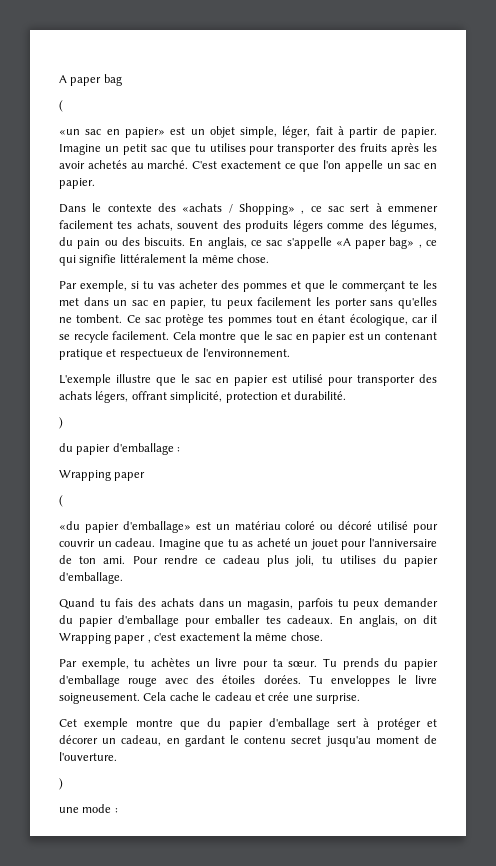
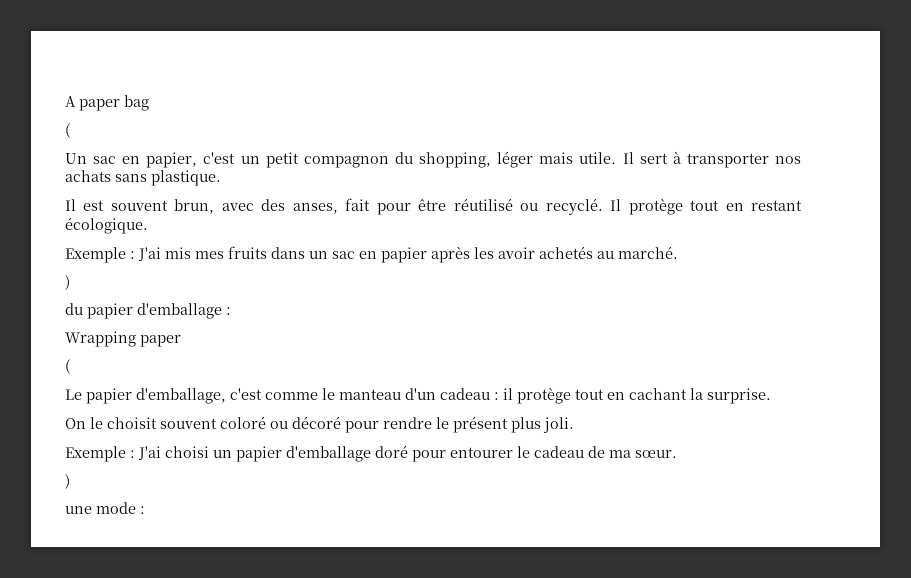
[59,126,438,138] [59,143,388,155] «un sac en papier» est un objet simple, léger, fait à partir de papier. Imagine un petit sac que tu utilises pour transporter des fruits -> [65,151,802,168] [65,170,221,186] [65,198,803,215] [65,217,148,234] [65,246,427,263] Un sac en papier, c'est un petit compagnon du shopping, léger mais utile. Il sert à transporter nos achats sans plastique. // Il est souvent brun, avec des anses, fait pour être réutilisé ou recyclé. Il protège tout en restant écologique. // Exemple : J'ai mis mes fruits dans un sac en papier
[192,160,437,172] [59,178,95,189] [59,203,438,215] [59,220,438,232] [59,237,437,249] [59,254,269,266] [59,280,437,292] [59,297,438,309] [59,314,437,326] [59,331,437,343] [59,348,290,360] [59,374,437,386] [59,391,347,403] C'est exactement ce que l'on appelle un sac en papier. // Dans le contexte des «achats / Shopping» , ce sac sert à emmener facilement tes achats, souvent des produits légers comme des légumes, du pain ou des biscuits. En anglais, ce sac s'appelle «A paper bag» , ce qui signifie littéralement la même chose. // Par exemple, si tu vas acheter des pommes et que le commerçant te les met dans un sac en papier, tu peux facilement les porter sans qu'elles ne tombent. Ce sac protège tes pommes tout en étant écologique, car il se recycle facilement. Cela montre que le sac en papier est un contenant pratique et respectueux de l'environnement. // L'exemple illustre que le sac en papier est utilisé pour transporter des achats légers, offrant simplicité, protection et durabilité. -> (678, 252) none
[59,521,438,533] [59,538,437,550] [59,555,439,567] [59,572,123,584] [59,598,439,610] [59,615,438,627] [59,632,323,644] [59,658,438,670] [59,675,437,687] [59,692,360,704] [59,718,438,730] [59,735,437,747] [59,752,117,761] «du papier d'emballage» est un matériau coloré ou décoré utilisé pour couvrir un cadeau. Imagine que tu as acheté un jouet pour l'anniversaire de ton ami. Pour rendre ce cadeau plus joli, tu utilises du papier d'emballage. // Quand tu fais des achats dans un magasin, parfois tu peux demander du papier d'emballage pour emballer tes cadeaux. En anglais, on dit Wrapping paper , c'est exactement la même chose. // Par exemple, tu achètes un livre pour ta sœur. Tu prends du papier d'emballage rouge avec des étoiles dorées. Tu enveloppes le livre soigneusement. Cela cache le cadeau et crée une surprise. // Cet exemple montre que du papier d'emballage sert à protéger et décorer un cadeau, en gardant le contenu secret jusqu'au moment de l'ouverture. -> [65,387,771,404] [65,416,574,433] [65,445,677,462] Le papier d'emballage, c'est comme le manteau d'un cadeau : il protège tout en cachant la surprise. // On le choisit souvent coloré ou décoré pour rendre le présent plus joli. // Exemple : J'ai choisi un papier d'emballage doré pour entourer le cadeau de ma sœur.

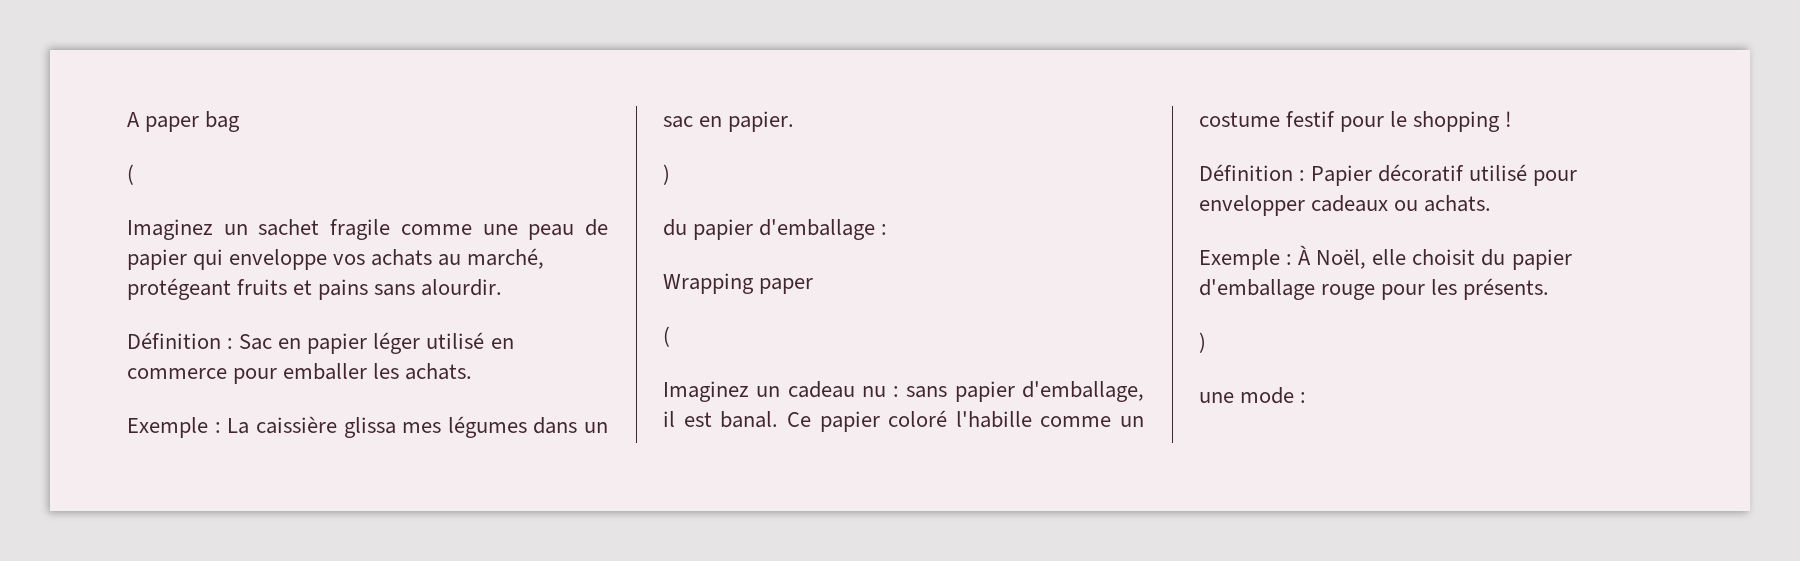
[65,151,802,168] [65,170,221,186] [65,198,803,215] [65,217,148,234] [65,246,678,263] Un sac en papier, c'est un petit compagnon du shopping, léger mais utile. Il sert à transporter nos achats sans plastique. // Il est souvent brun, avec des anses, fait pour être réutilisé ou recyclé. Il protège tout en restant écologique. // Exemple : J'ai mis mes fruits dans un sac en papier après les avoir achetés au marché. -> [127,219,608,240] [127,248,545,270] [127,278,503,300] [127,332,514,354] [127,363,473,384] [127,416,608,438] [663,111,795,132] Imaginez un sachet fragile comme une peau de papier qui enveloppe vos achats au marché, protégeant fruits et pains sans alourdir. // Définition : Sac en papier léger utilisé en commerce pour emballer les achats. // Exemple : La caissière glissa mes légumes dans un sac en papier.
[65,387,771,404] [65,416,574,433] [65,445,677,462] Le papier d'emballage, c'est comme le manteau d'un cadeau : il protège tout en cachant la surprise. // On le choisit souvent coloré ou décoré pour rendre le présent plus joli. // Exemple : J'ai choisi un papier d'emballage doré pour entourer le cadeau de ma sœur. -> [663,381,1144,402] [663,410,1144,432] [1199,111,1513,132] [1199,164,1578,186] [1199,195,1492,216] [1199,245,1572,270] [1199,278,1550,300] Imaginez un cadeau nu : sans papier d'emballage, il est banal. Ce papier coloré l'habille comme un costume festif pour le shopping ! // Définition : Papier décoratif utilisé pour envelopper cadeaux ou achats. // Exemple : À Noël, elle choisit du papier d'emballage rouge pour les présents.

